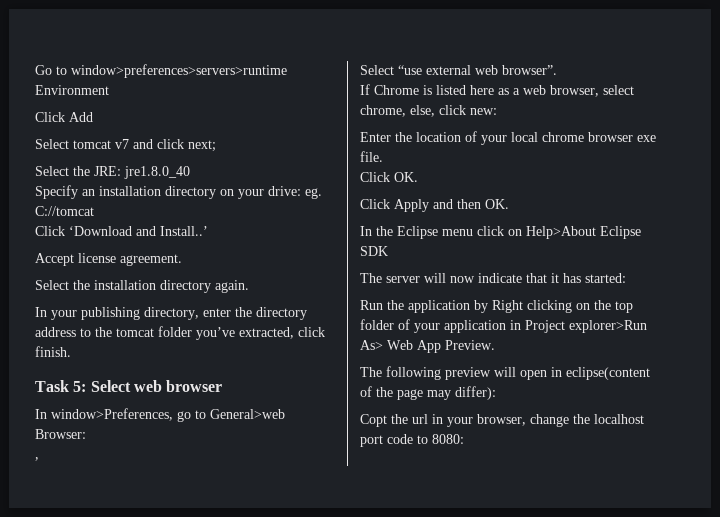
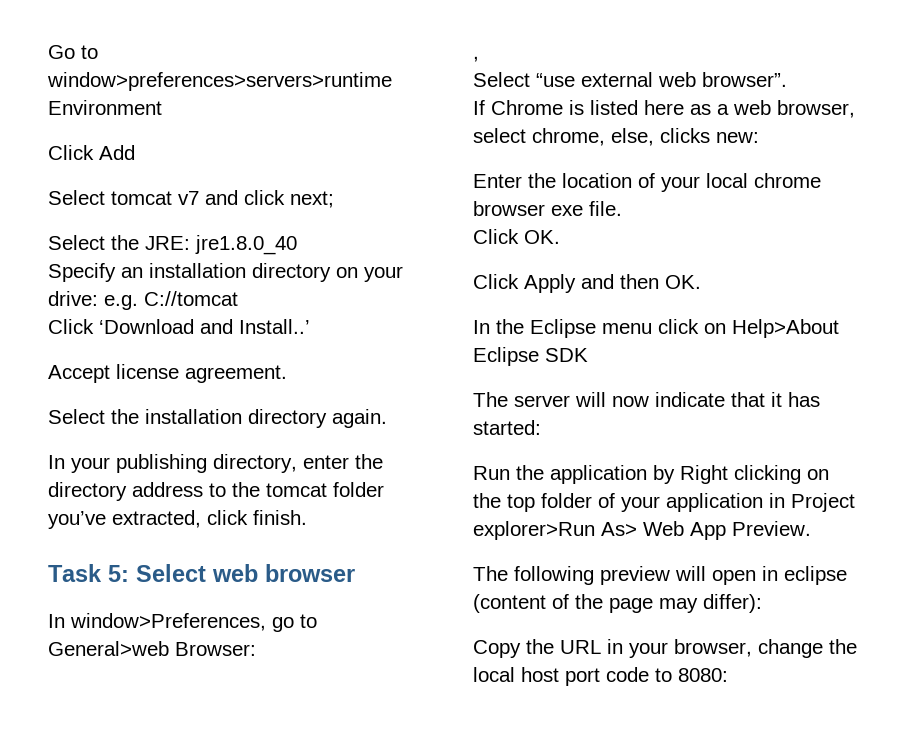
[305,188,322,199] eg. -> [104,295,138,310] e.g.
[439,105,466,115] click -> [660,128,710,143] clicks
[566,367,650,380] eclipse(content -> [784,566,847,585] [473,594,546,613] eclipse (content
[360,414,428,427] Copt the url -> [473,639,601,658] Copy the URL
[594,414,644,424] localhost -> [473,667,559,682] local host

